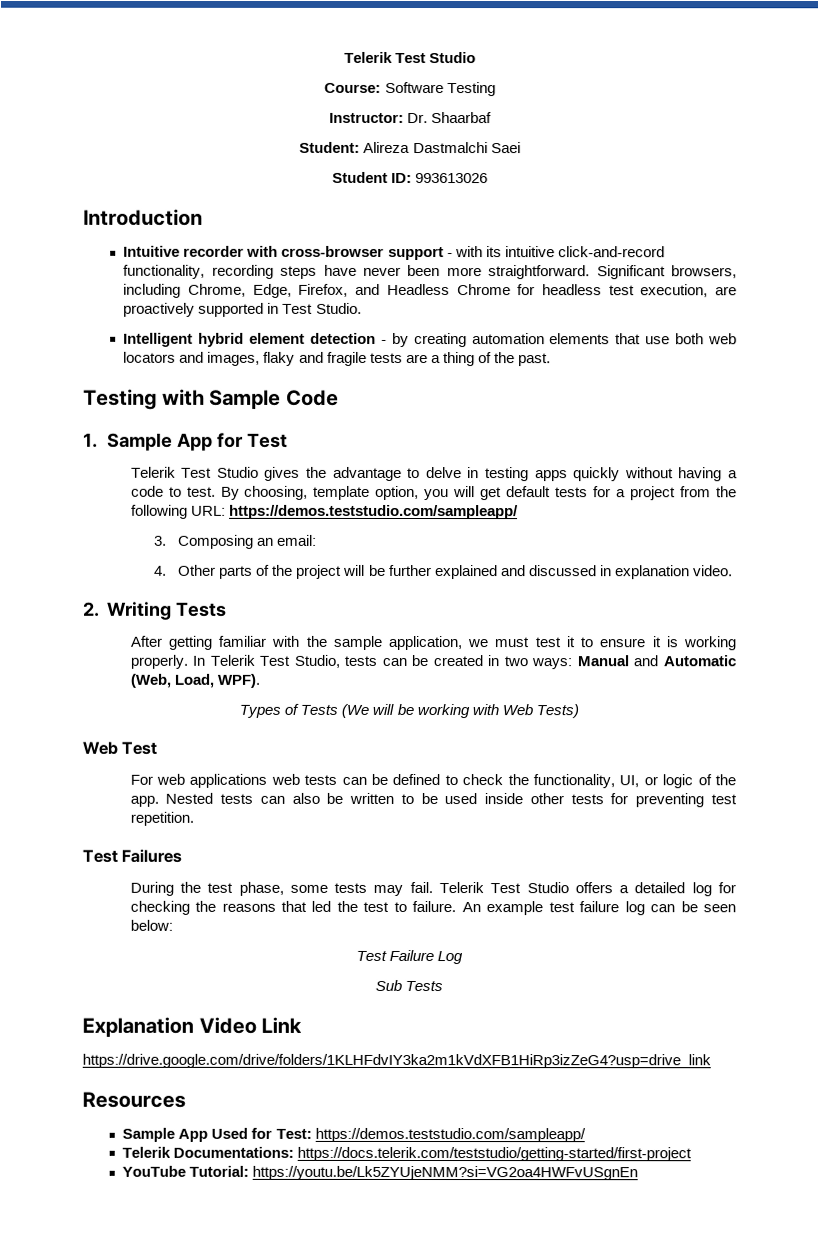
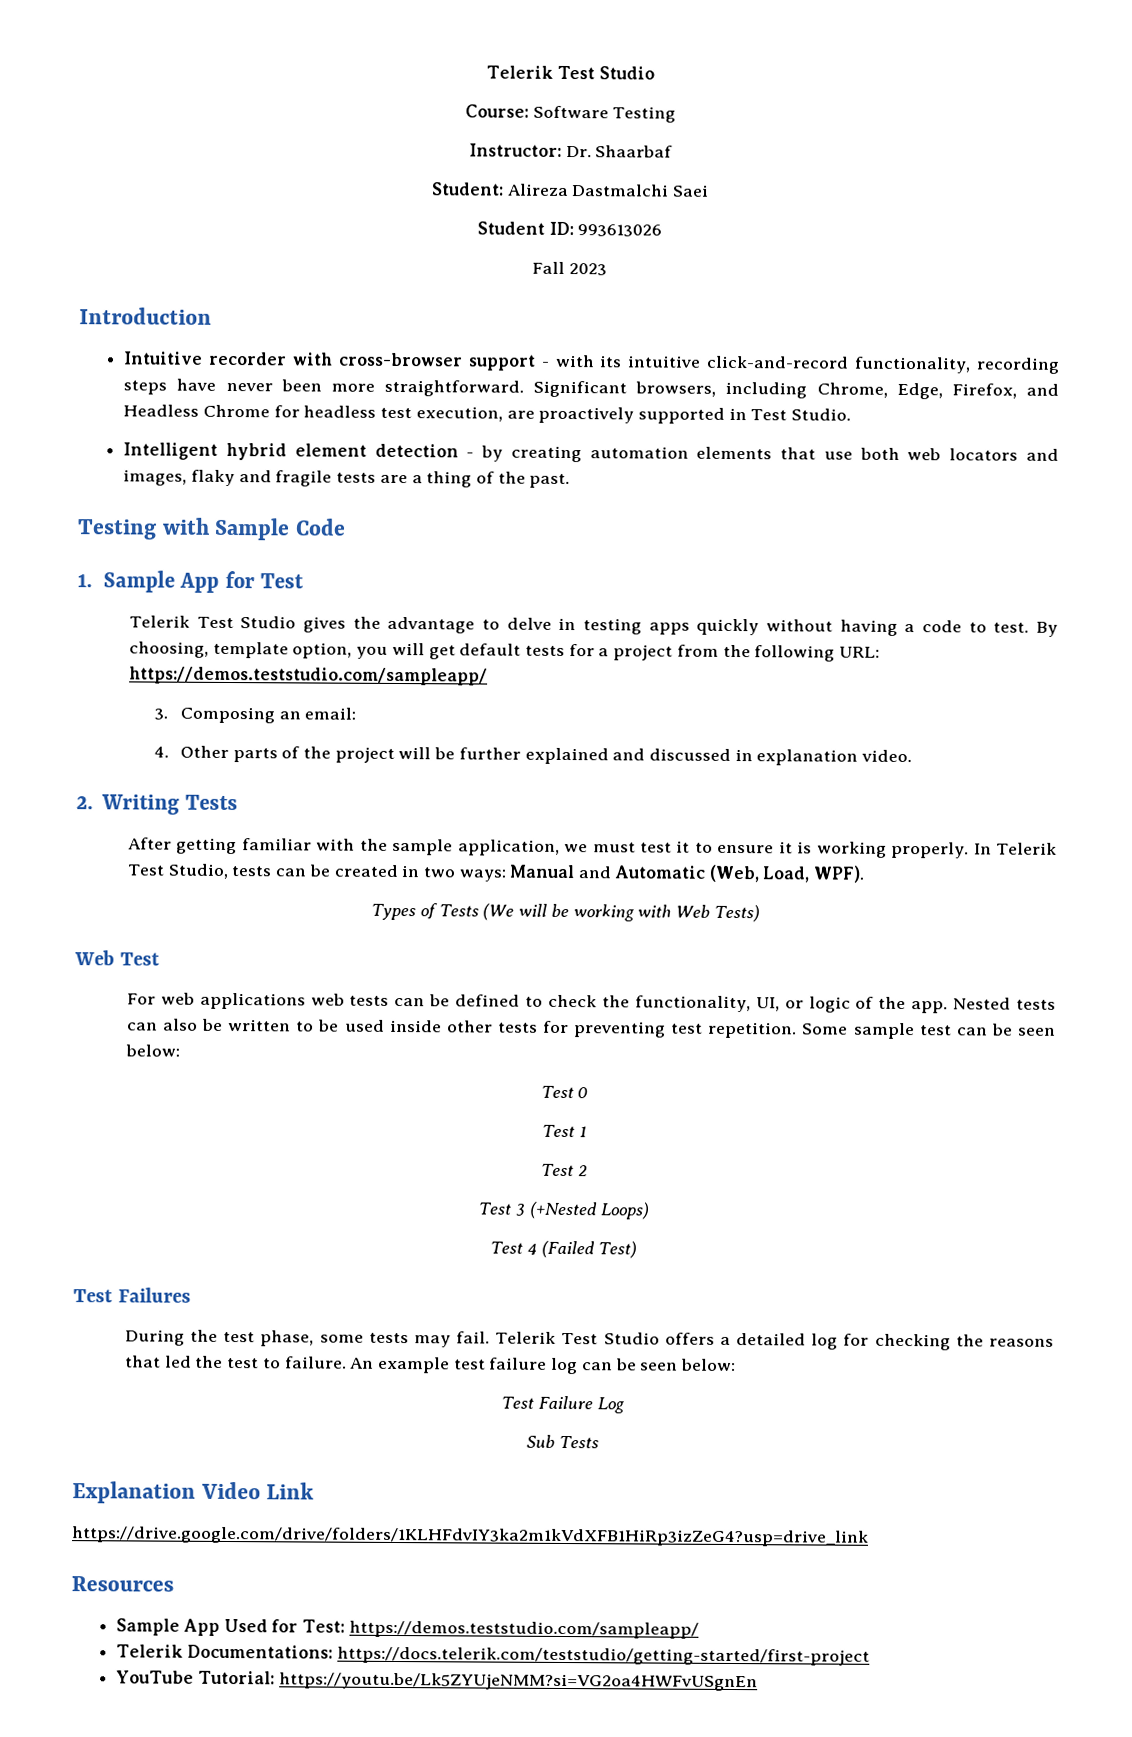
(489, 178) none -> [532,261,607,276] // Fall 2023
(194, 818) none -> [802,1022,1057,1040] [124,1044,180,1057] [540,1085,589,1099] [542,1124,587,1138] [541,1163,588,1177] [478,1201,650,1220] [490,1240,637,1259] Some sample test can be seen below: // Test 0 // Test 1 // Test 2 // Test 3 (+Nested Loops) // Test 4 (Failed Test)

